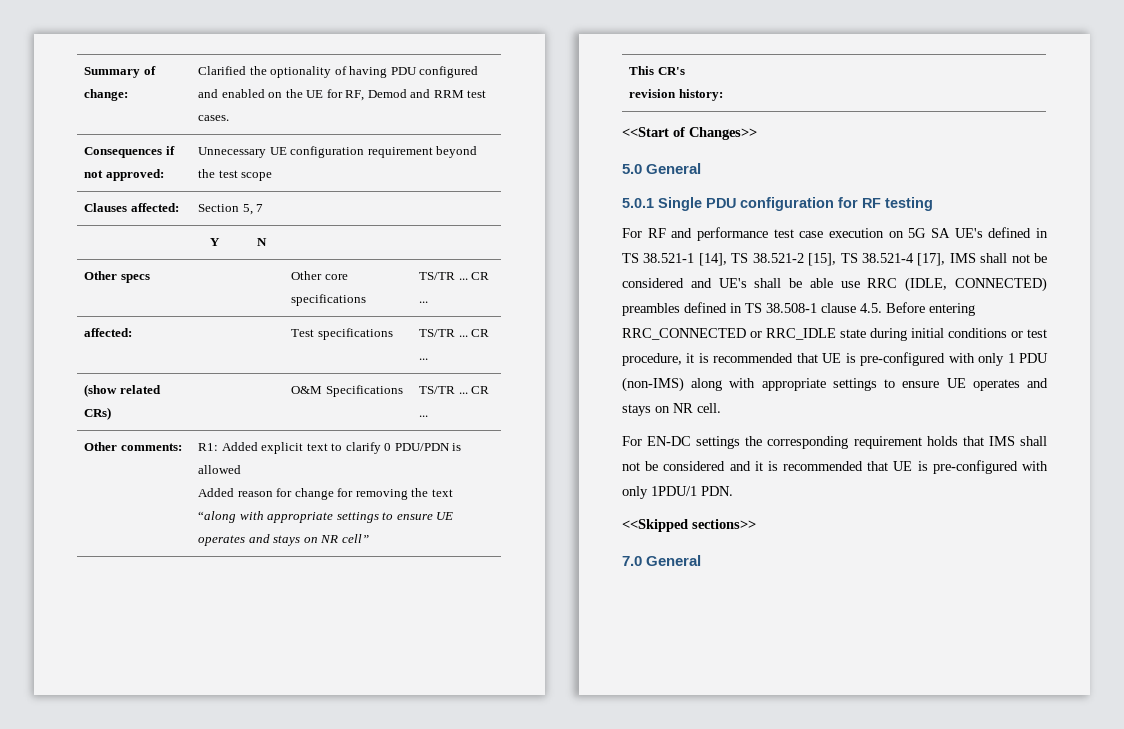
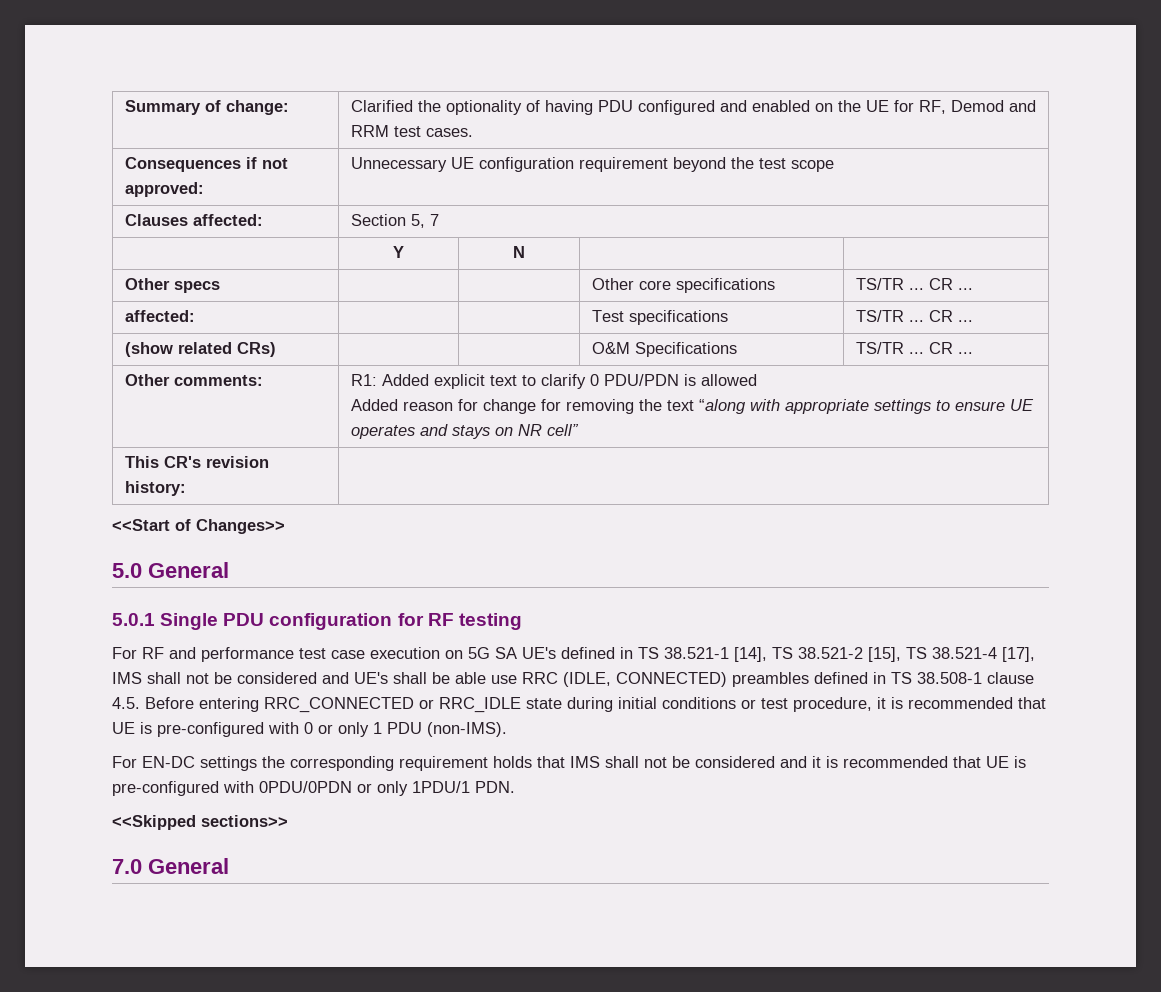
(975, 358) none -> [304,722,333,734] 0 or
[622,377,1048,392] [622,403,721,416] (non-IMS) along with appropriate settings to ensure UE operates and stays on NR cell. -> [427,722,507,737] (non-IMS).
(1048, 466) none -> [259,781,372,793] 0PDU/0PDN or

